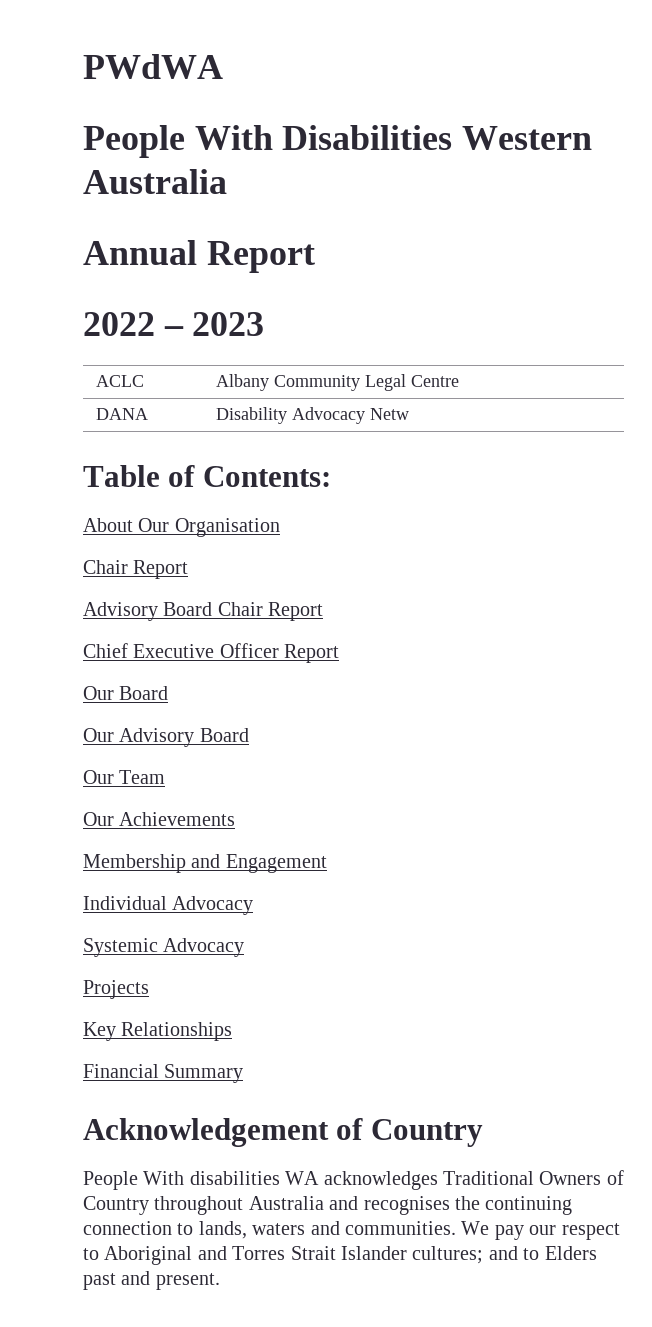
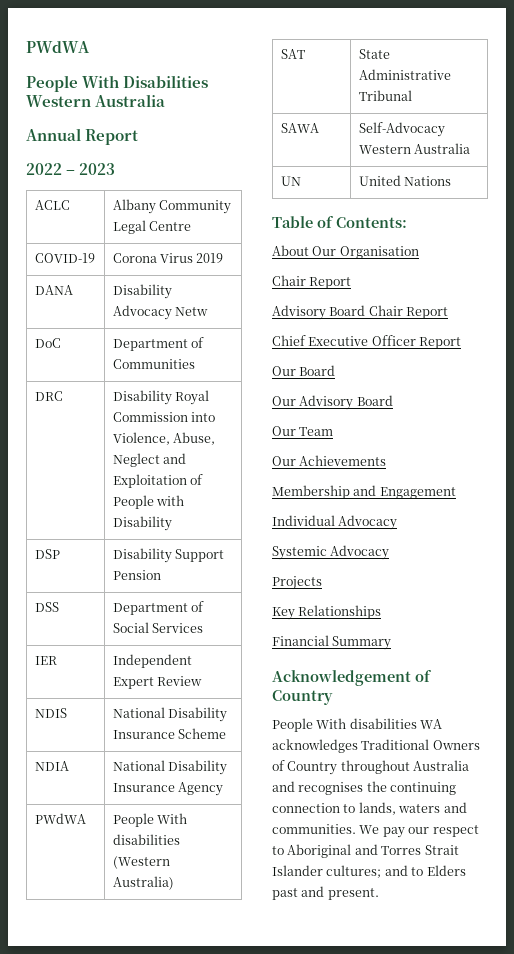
(459, 381) none -> [34,253,95,263] [112,253,224,263] // COVID-19 | Corona Virus 2019
(409, 414) none -> [34,338,61,348] [112,337,204,351] [112,359,195,369] [34,391,63,401] [112,390,209,405] [112,412,215,422] [112,432,215,445] [112,453,186,467] [112,474,203,488] [112,495,184,509] [112,516,172,531] [34,549,60,559] [112,548,224,563] [112,570,161,580] [34,602,59,612] [112,601,204,615] [112,622,203,633] [34,656,57,665] [112,654,192,668] [112,676,202,689] [34,708,67,718] [112,707,227,722] [112,728,226,739] [34,761,69,771] [112,760,227,775] [112,782,223,796] [34,813,86,824] [112,813,187,827] [112,834,180,845] [112,856,170,869] [112,876,174,890] [280,49,305,59] [358,49,390,59] [358,69,451,80] [358,90,412,101] [280,123,319,133] [358,122,445,137] [358,143,470,154] [280,176,301,186] [358,175,451,186] // DoC | Department of Communities // DRC | Disability Royal Commission into Violence, Abuse, Neglect and Exploitation of People with Disability // DSP | Disability Support Pension // DSS | Department of Social Services // IER | Independent Expert Review // NDIS | National Disability Insurance Scheme // NDIA | National Disability Insurance Agency // PWdWA | People With disabilities (Western Australia) // SAT | State Administrative Tribunal // SAWA | Self-Advocacy Western Australia // UN | United Nations

